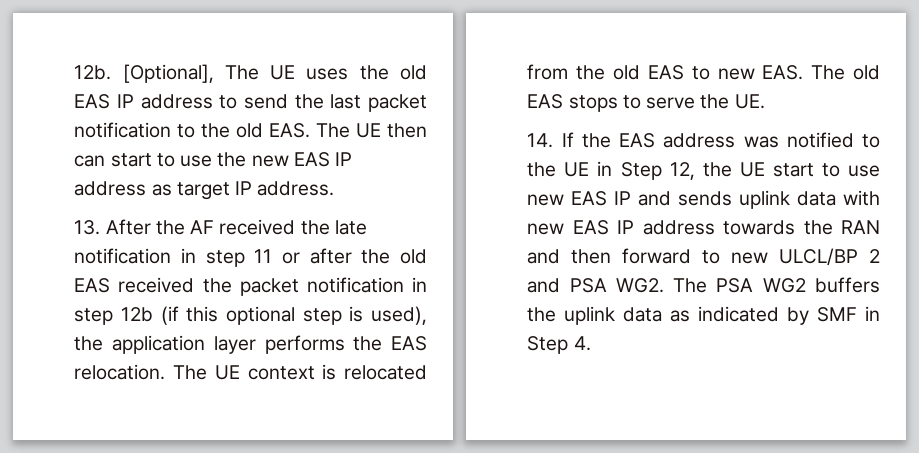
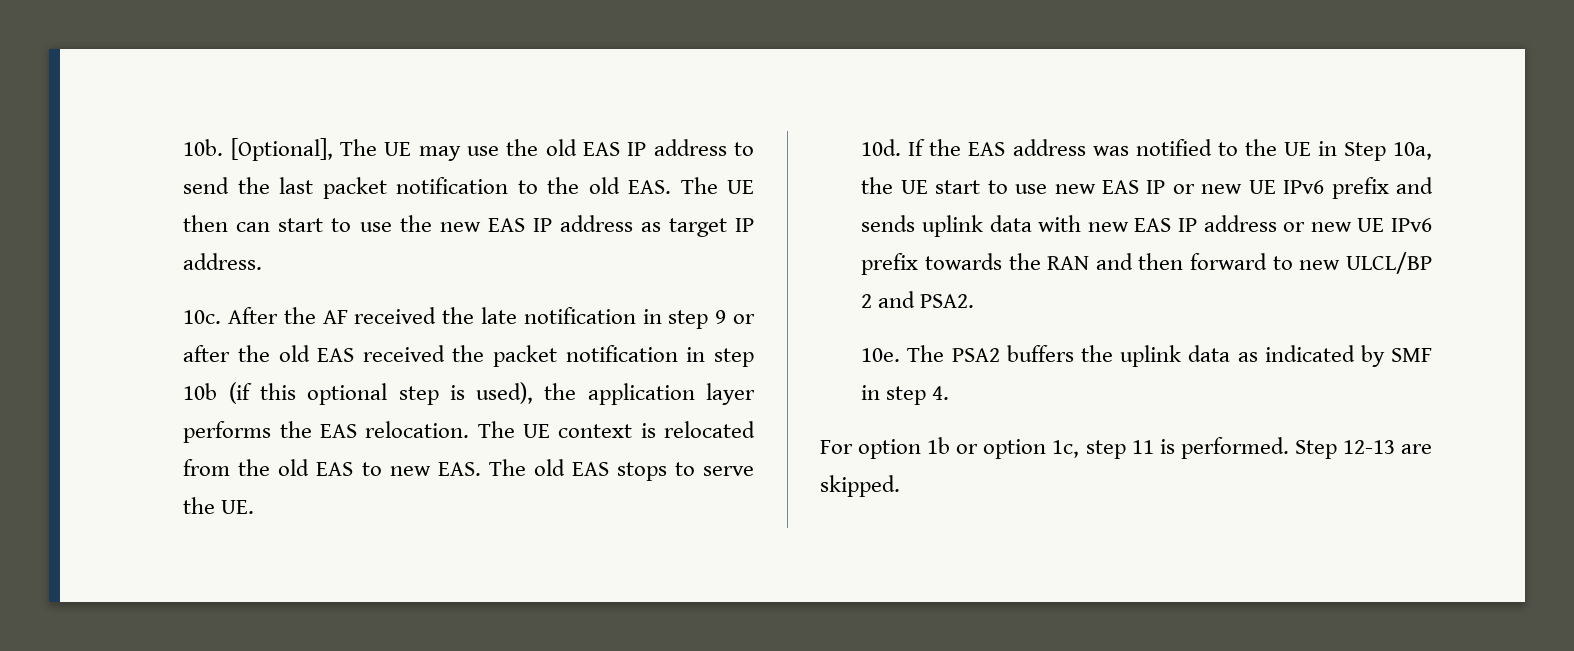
[74,65,112,80] 12b. -> [183,139,224,156] 10b.
[306,68,349,80] uses -> [418,146,499,161] may use
[74,220,101,235] 13. -> [183,310,222,324] 10c.
[254,249,273,263] 11 -> [715,310,727,324] 9
[120,307,153,322] 12b -> [183,383,218,400] 10b
[527,133,554,148] 14. -> [861,139,902,156] 10d.
[669,162,695,180] 12, -> [1393,142,1432,160] 10a,
(632, 198) none -> [1172,177,1389,199] or new UE IPv6 prefix
(715, 227) none -> [1283,218,1432,232] [861,253,919,275] or new UE IPv6 prefix
[569,278,806,293] PSA WG2. The PSA WG2 -> [920,294,975,308] [861,345,1000,362] PSA2. // 10e. The PSA2
[527,336,591,354] Step 4. -> [886,386,950,405] [820,437,1432,459] [820,475,900,497] step 4. // For option 1b or option 1c, step 11 is performed. Step 12-13 are skipped.

